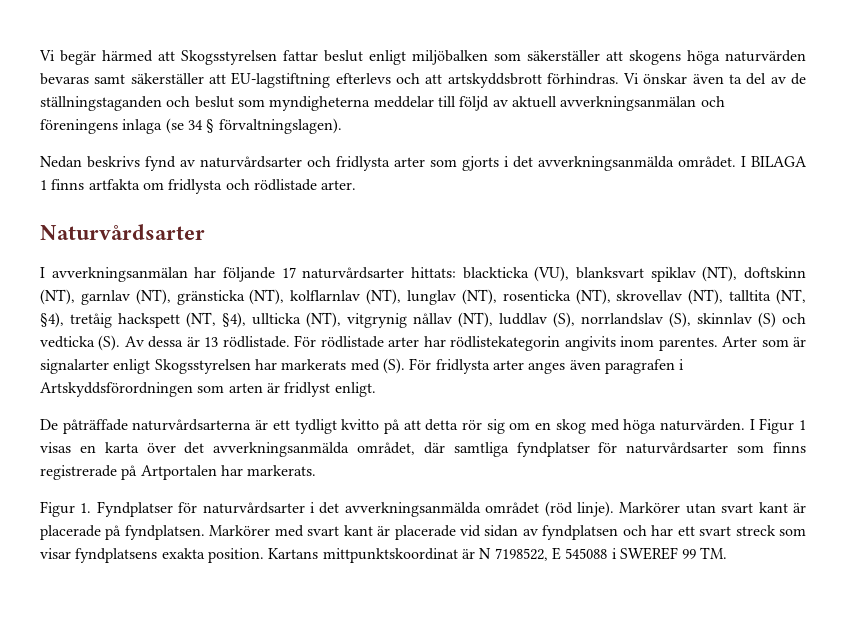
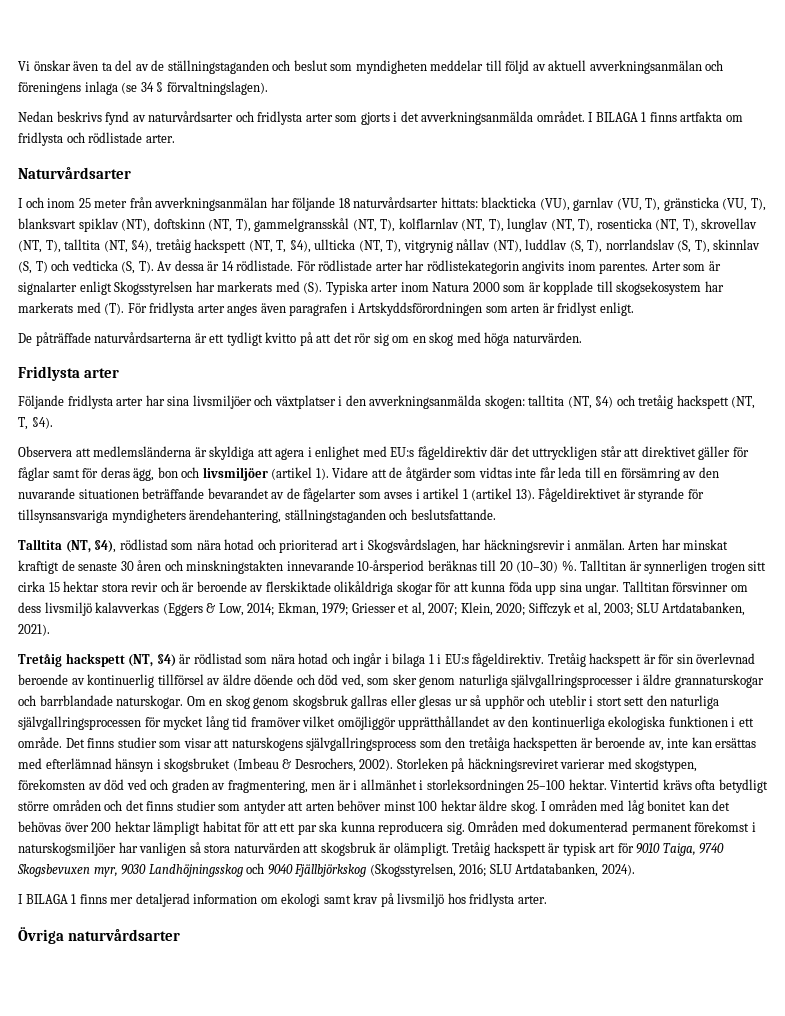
[39,50,806,65] [40,72,640,88] Vi begär härmed att Skogsstyrelsen fattar beslut enligt miljöbalken som säkerställer att skogens höga naturvärden bevaras samt säkerställer att EU-lagstiftning efterlevs och att artskyddsbrott förhindras. Vi -> [18,61,30,71] Vi
[269,96,371,111] myndigheterna -> [355,60,427,74] myndigheten
(45, 272) none -> [25,197,152,208] och inom 25 meter från
[281,267,296,278] 17 -> [338,198,350,208] 18
[576,266,806,282] [40,289,724,305] blanksvart spiklav (NT), doftskinn (NT), garnlav (NT), gränsticka (NT), kolflarnlav (NT), lunglav (NT), rosenticka (NT), skrovellav (NT), -> [573,197,766,211] [18,218,758,232] [18,240,61,253] garnlav (VU, T), gränsticka (VU, T), blanksvart spiklav (NT), doftskinn (NT, T), gammelgransskål (NT, T), kolflarnlav (NT, T), lunglav (NT, T), rosenticka (NT, T), skrovellav (NT, T),
(216, 320) none -> [276,240,287,253] T,
[306,312,341,328] (NT), -> [358,240,402,253] (NT, T),
[553,312,806,328] [40,335,121,351] (S), norrlandslav (S), skinnlav (S) och vedticka (S). -> [569,239,761,253] [18,260,154,274] (S, T), norrlandslav (S, T), skinnlav (S, T) och vedticka (S, T).
[204,337,219,347] 13 -> [221,261,234,271] 14
(405, 366) none -> [325,281,724,295] [18,302,125,315] Typiska arter inom Natura 2000 som är kopplade till skogsekosystem har markerats med (T).
[425,419,459,431] detta -> [333,332,352,343] det
[749,418,807,434] [40,442,806,457] [40,465,317,480] [40,501,806,517] [40,525,807,540] [40,547,728,563] I Figur 1 visas en karta över det avverkningsanmälda området, där samtliga fyndplatser för naturvårdsarter som finns registrerade på Artportalen har markerats. // Figur 1. Fyndplatser för naturvårdsarter i det avverkningsanmälda området (röd linje). Markörer utan svart kant är placerade på fyndplatsen. Markörer med svart kant är placerade vid sidan av fyndplatsen och har ett svart streck som visar fyndplatsens exakta position. Kartans mittpunktskoordinat är N 7198522, E 545088 i SWEREF 99 TM. -> [18,366,119,381] [18,395,756,409] [18,417,53,430] [18,446,749,460] [18,467,719,481] [18,488,704,502] [18,509,496,523] [18,539,729,553] [18,560,767,574] [18,581,748,595] [18,602,746,616] [18,624,50,636] [18,653,756,667] [18,674,764,688] [18,695,720,709] [18,716,754,730] [18,737,757,751] [18,758,698,772] [18,779,768,793] [18,800,731,814] [18,821,756,835] [18,842,725,856] [17,863,635,877] [18,893,547,907] [18,927,180,944] // Fridlysta arter // Följande fridlysta arter har sina livsmiljöer och växtplatser i den avverkningsanmälda skogen: talltita (NT, §4) och tretåig hackspett (NT, T, §4). // Observera att medlemsländerna är skyldiga att agera i enlighet med EU:s fågeldirektiv där det uttryckligen står att direktivet gäller för fåglar samt för deras ägg, bon och livsmiljöer (artikel 1). Vidare att de åtgärder som vidtas inte får leda till en försämring av den nuvarande situationen beträffande bevarandet av de fågelarter som avses i artikel 1 (artikel 13). Fågeldirektivet är styrande för tillsynsansvariga myndigheters ärendehantering, ställningstaganden och beslutsfattande. // Talltita (NT, §4), rödlistad som nära hotad och prioriterad art i Skogsvårdslagen, har häckningsrevir i anmälan. Arten har minskat kraftigt de senaste 30 åren och minskningstakten innevarande 10-årsperiod beräknas till 20 (10–30) %. Talltitan är synnerligen trogen sitt cirka 15 hektar stora revir och är beroende av flerskiktade olikåldriga skogar för att kunna föda upp sina ungar. Talltitan försvinner om dess livsmiljö kalavverkas (Eggers & Low, 2014; Ekman, 1979; Griesser et al, 2007; Klein, 2020; Siffczyk et al, 2003; SLU Artdatabanken, 2021). // Tretåig hackspett (NT, §4) är rödlistad som nära hotad och ingår i bilaga 1 i EU:s fågeldirektiv. Tretåig hackspett är för sin överlevnad beroende av kontinuerlig tillförsel av äldre döende och död ved, som sker genom naturliga självgallringsprocesser i äldre grannaturskogar och barrblandade naturskogar. Om en skog genom skogsbruk gallras eller glesas ur så upphör och uteblir i stort sett den naturliga självgallringsprocessen för mycket lång tid framöver vilket omöjliggör upprätthållandet av den kontinuerliga ekologiska funktionen i ett område. Det finns studier som visar att naturskogens självgallringsprocess som den tretåiga hackspetten är beroende av, inte kan ersättas med efterlämnad hänsyn i skogsbruket (Imbeau & Desrochers, 2002). Storleken på häckningsreviret varierar med skogstypen, förekomsten av död ved och graden av fragmentering, men är i allmänhet i storleksordningen 25–100 hektar. Vintertid krävs ofta betydligt större områden och det finns studier som antyder att arten behöver minst 100 hektar äldre skog. I områden med låg bonitet kan det behövas över 200 hektar lämpligt habitat för att ett par ska kunna reproducera sig. Områden med dokumenterad permanent förekomst i naturskogsmiljöer har vanligen så stora naturvärden att skogsbruk är olämpligt. Tretåig hackspett är typisk art för 9010 Taiga, 9740 Skogsbevuxen myr, 9030 Landhöjningsskog och 9040 Fjällbjörkskog (Skogsstyrelsen, 2016; SLU Artdatabanken, 2024). // I BILAGA 1 finns mer detaljerad information om ekologi samt krav på livsmiljö hos fridlysta arter. // Övriga naturvårdsarter

